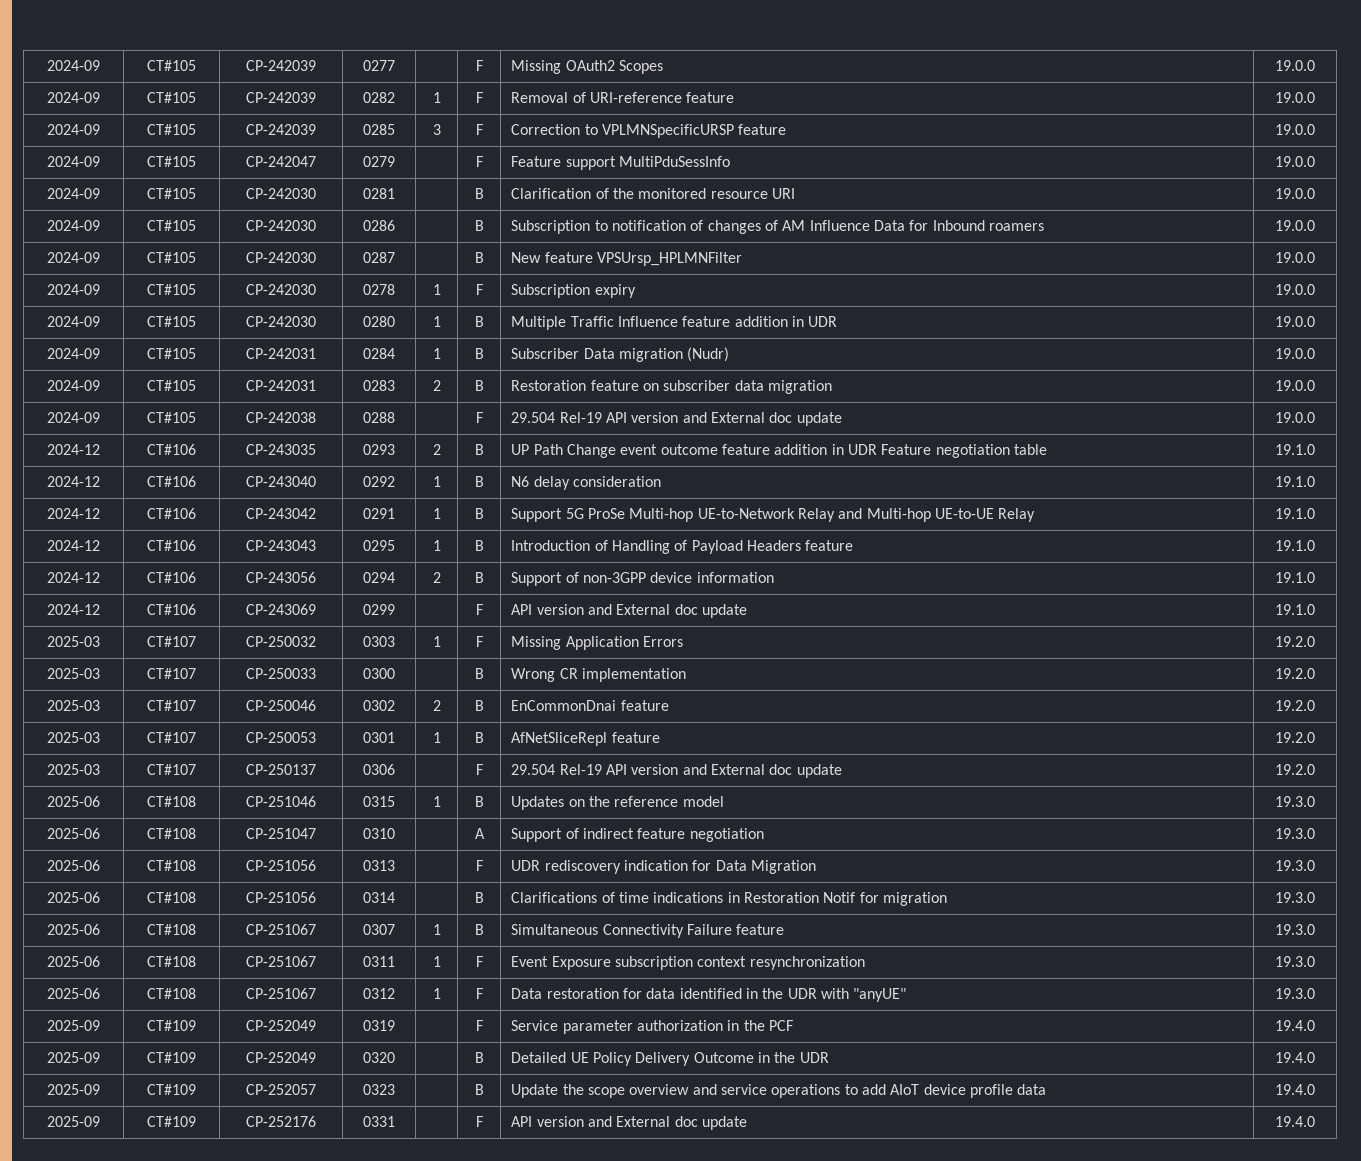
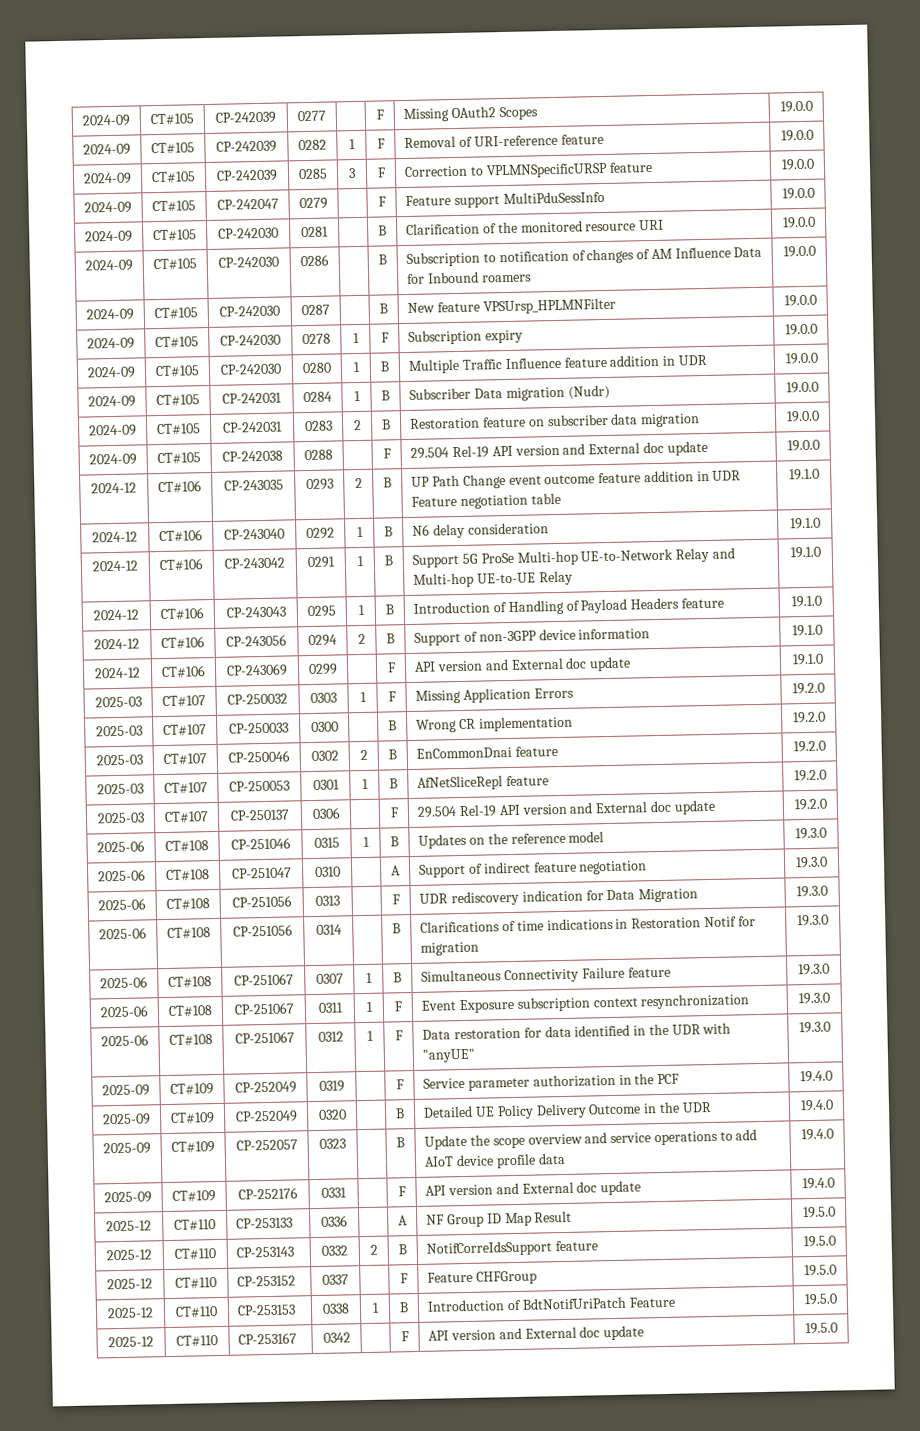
(1315, 1121) none -> [106,1220,152,1232] [174,1219,216,1231] [236,1217,294,1229] [321,1215,348,1227] [398,1215,408,1226] [426,1210,573,1228] [802,1206,836,1219] [106,1249,152,1261] [174,1248,216,1260] [236,1246,295,1258] [321,1245,348,1256] [369,1244,378,1255] [398,1244,407,1255] [426,1240,599,1257] [802,1235,836,1248] [107,1278,153,1290] [175,1277,217,1289] [237,1275,297,1287] [322,1274,349,1285] [399,1273,408,1284] [427,1270,538,1285] [803,1264,837,1277] [107,1307,154,1319] [175,1306,218,1318] [237,1304,297,1316] [322,1303,350,1314] [371,1302,380,1313] [399,1302,409,1313] [427,1296,676,1312] [803,1293,838,1306] [108,1336,154,1348] [176,1335,218,1347] [238,1332,298,1345] [322,1332,351,1343] [400,1331,409,1342] [428,1325,645,1341] [804,1322,838,1335] // 2025-12 | CT#110 | CP-253133 | 0336 | | A | NF Group ID Map Result | 19.5.0 // 2025-12 | CT#110 | CP-253143 | 0332 | 2 | B | NotifCorreIdsSupport feature | 19.5.0 // 2025-12 | CT#110 | CP-253152 | 0337 | | F | Feature CHFGroup | 19.5.0 // 2025-12 | CT#110 | CP-253153 | 0338 | 1 | B | Introduction of BdtNotifUriPatch Feature | 19.5.0 // 2025-12 | CT#110 | CP-253167 | 0342 | | F | API version and External doc update | 19.5.0

